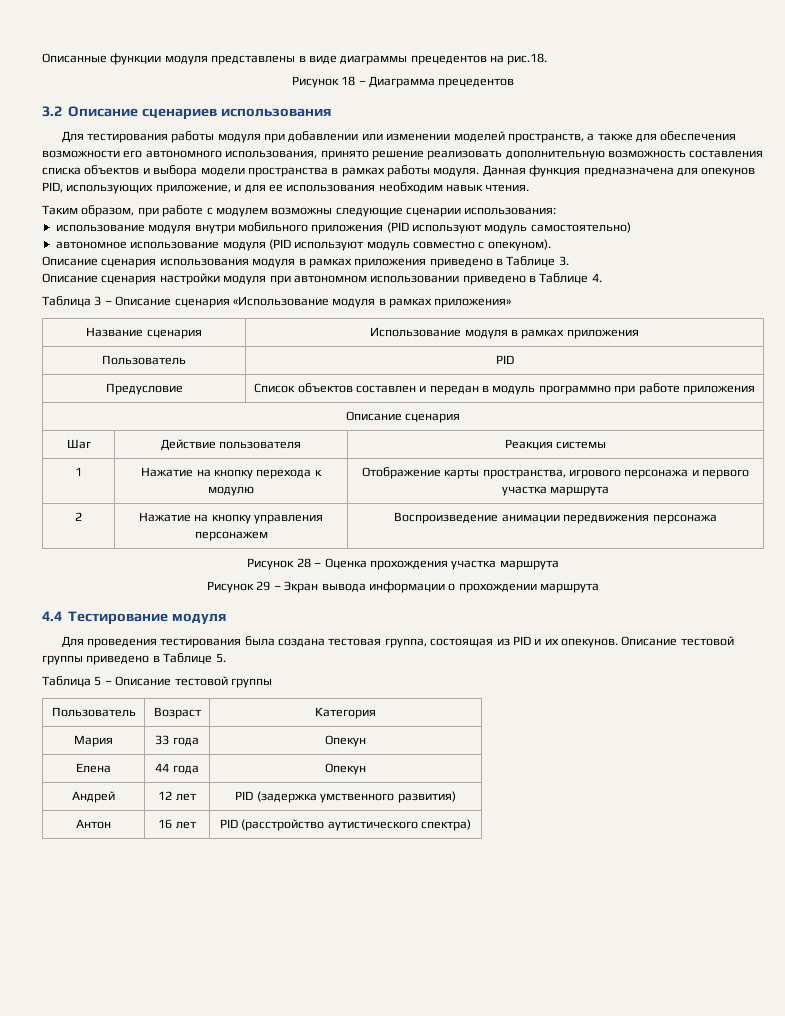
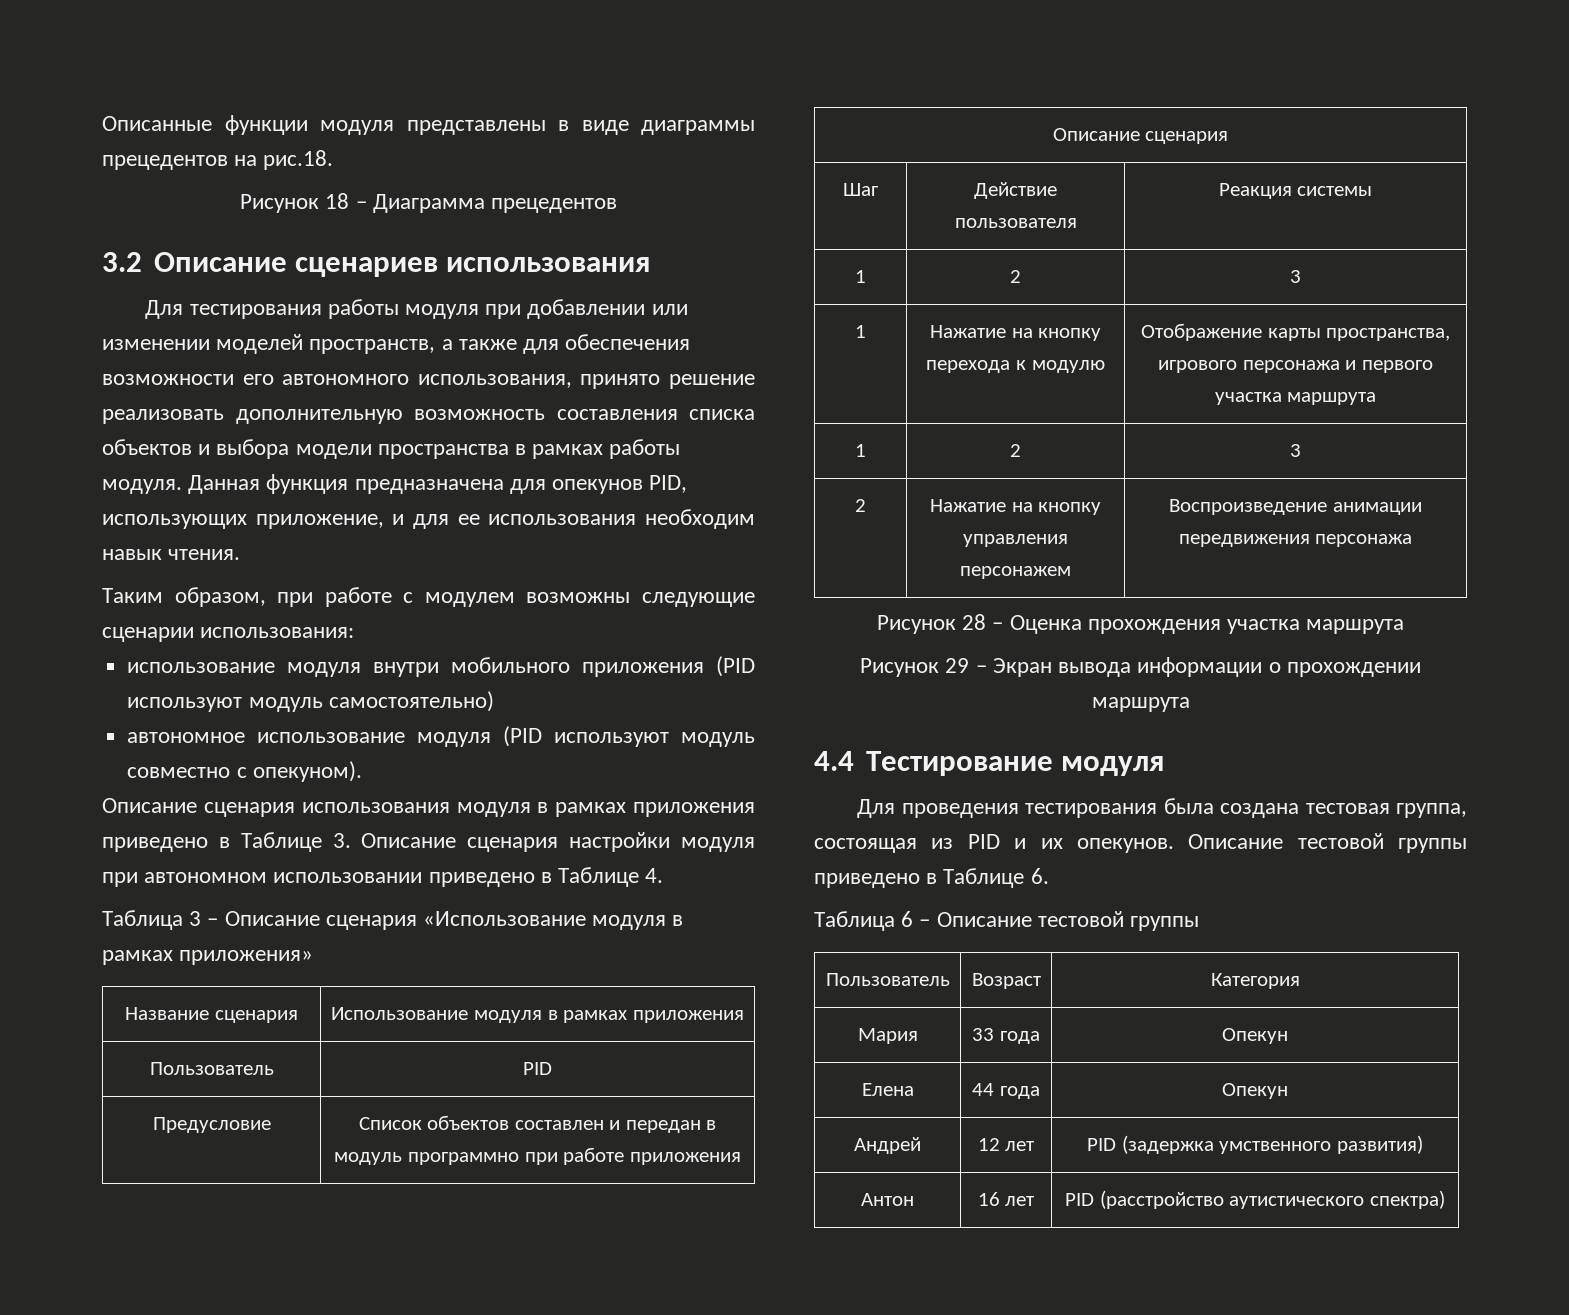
(569, 261) // -> (351, 840) none
(607, 445) none -> [855,270,866,283] [1010,270,1021,283] [1290,270,1301,283] // 1 | 2 | 3
(610, 491) none -> [855,444,866,457] [1010,444,1021,457] [1290,444,1301,457] // 1 | 2 | 3
[215,653,226,663] [42,676,102,687] 5. // Таблица 5 -> [1030,868,1049,884] [814,911,914,931] 6. // Таблица 6

